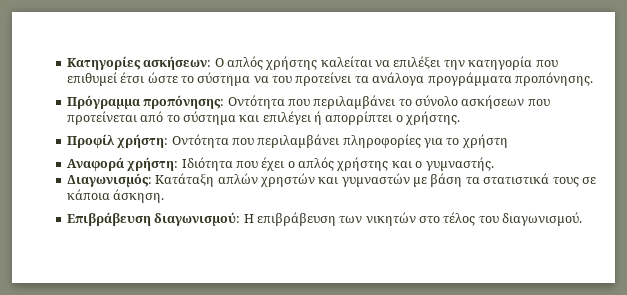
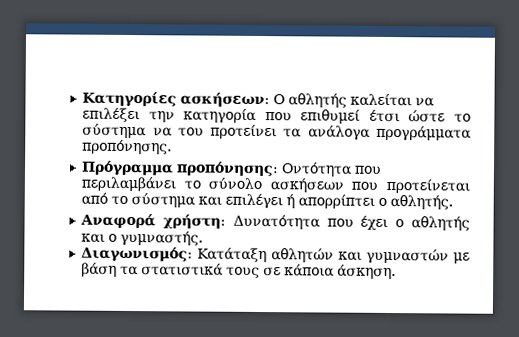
[226,56,318,70] απλός χρήστης -> [288,93,348,108] αθλητής
[405,111,461,125] [66,134,508,148] χρήστης. // Προφίλ χρήστη: Οντότητα που περιλαμβάνει πληροφορίες για το χρήστη -> [390,195,454,210] αθλητής.
[181,157,233,171] Ιδιότητα -> [232,214,321,230] Δυνατότητα
[298,157,389,171] απλός χρήστης -> [410,216,470,231] αθλητής
[217,173,315,187] απλών χρηστών -> [271,248,335,263] αθλητών
[66,212,583,226] // Επιβράβευση διαγωνισμού: Η επιβράβευση των νικητών στο τέλος του διαγωνισμού. -> (397, 272) none

